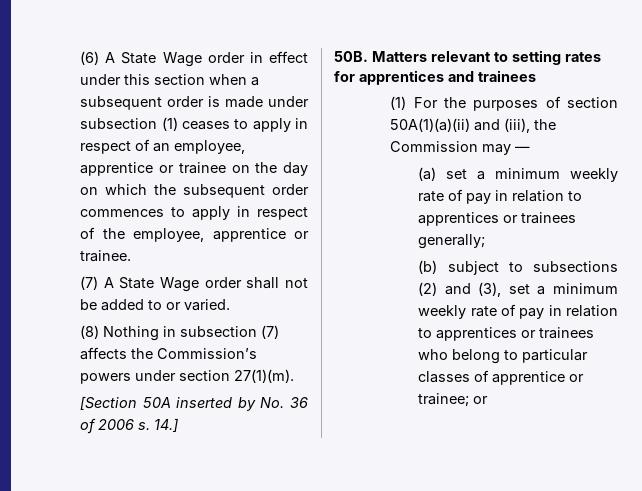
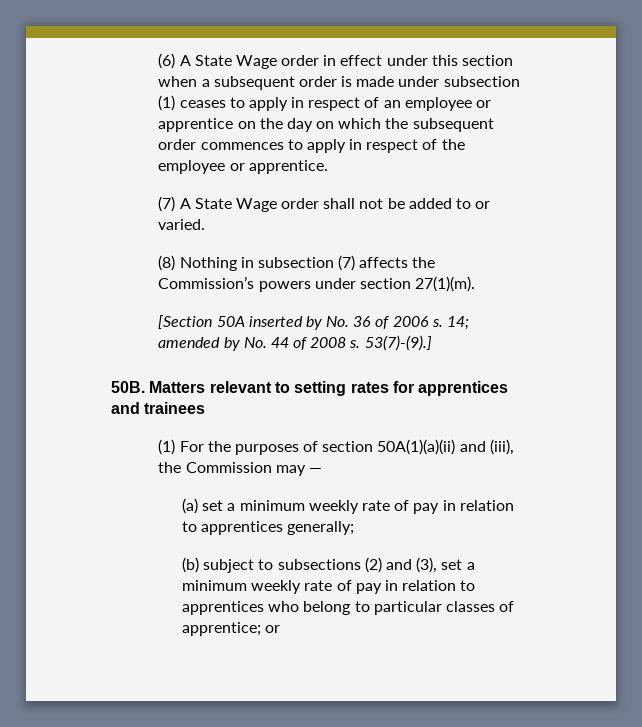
[174,140,246,154] [80,162,226,176] employee, apprentice or trainee -> [404,97,492,111] [158,118,234,132] employee or apprentice
[133,228,309,242] [80,250,132,262] employee, apprentice or trainee. -> [158,160,328,174] employee or apprentice.
[154,418,179,432] 14.] -> [447,316,470,330] [158,335,432,351] 14; amended by No. 44 of 2008 s. 53(7)-(9).]
[503,212,577,224] or trainees -> (284, 528) none
[521,327,595,339] or trainees -> (265, 608) none
[492,371,585,385] [418,393,470,407] apprentice or trainee; -> [182,622,262,636] apprentice;

